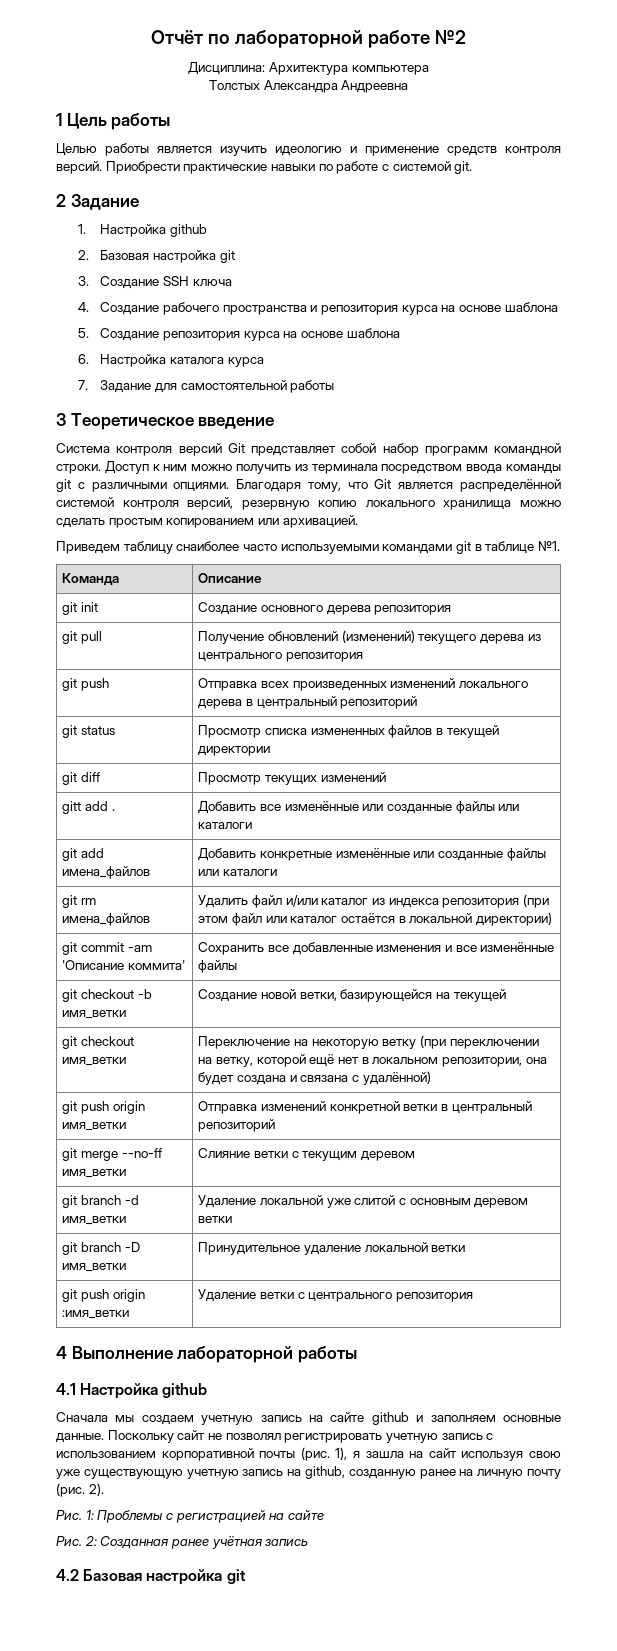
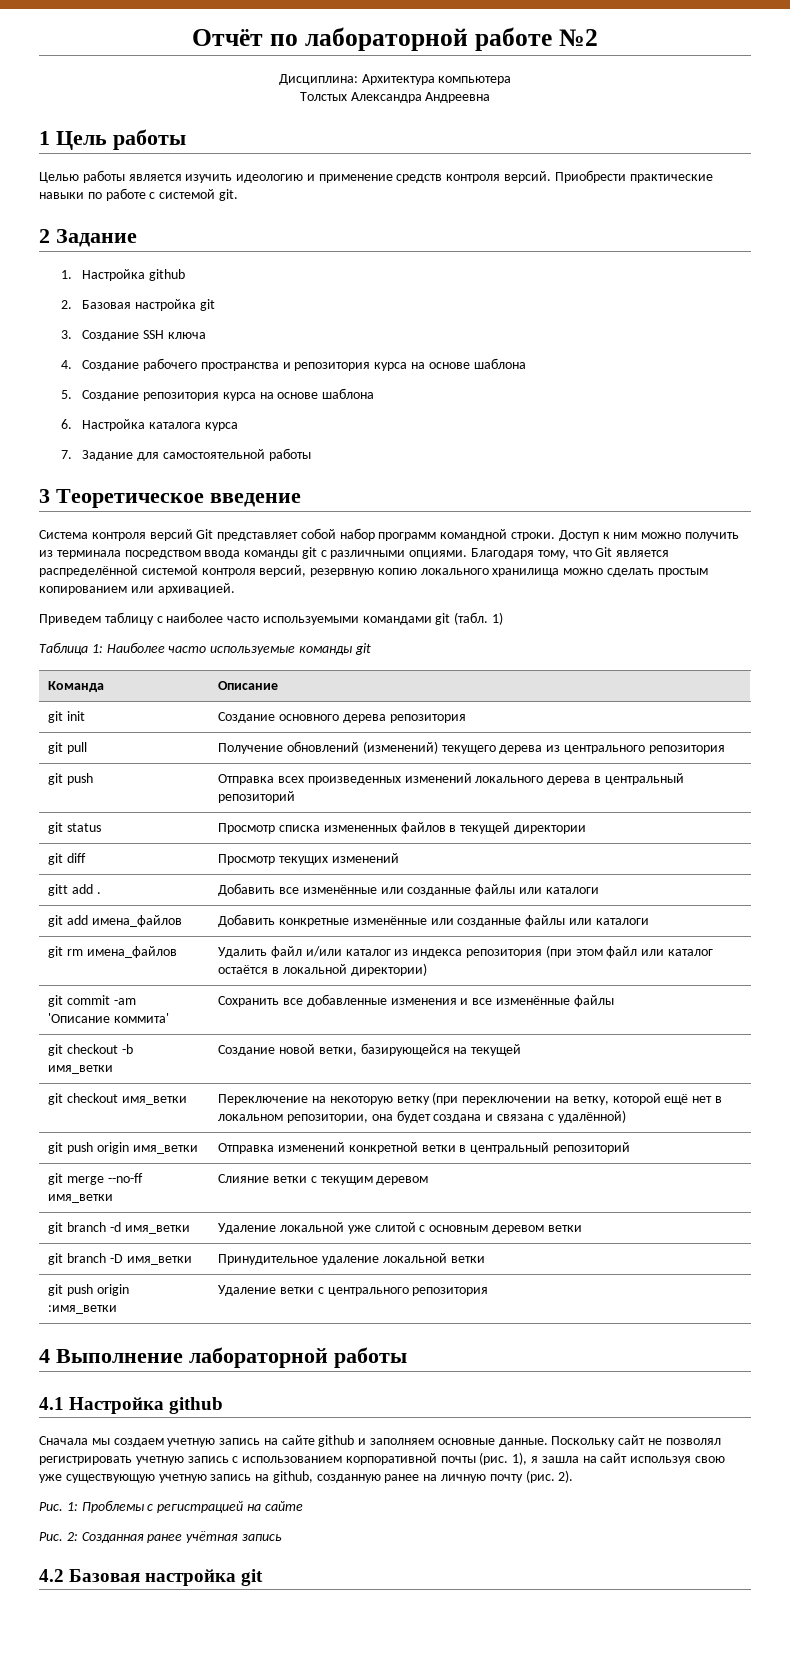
[176,541,240,551] снаиболее -> [156,612,224,623] с наиболее
[474,541,560,554] в таблице №1. -> [454,612,504,625] [39,642,371,655] (табл. 1) // Таблица 1: Наиболее часто используемые команды git

